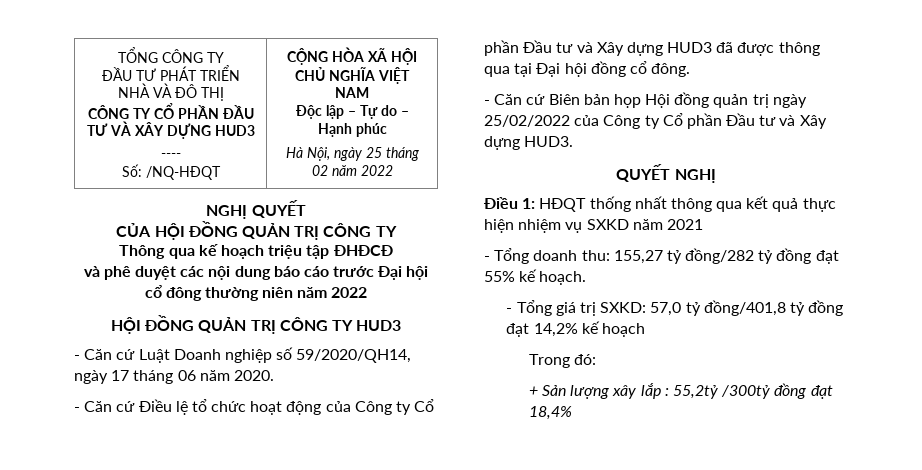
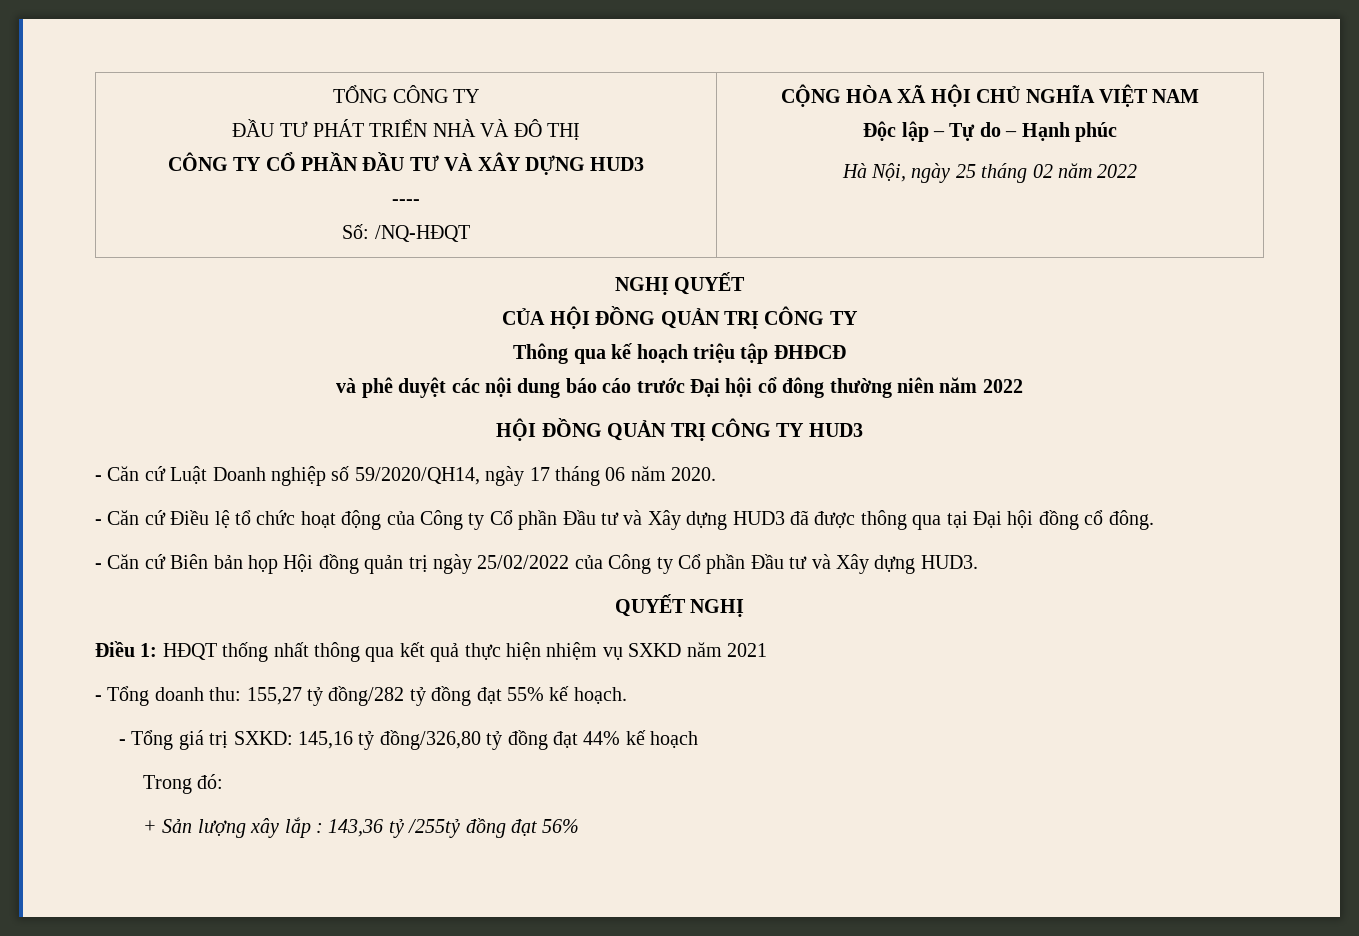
[650,300,844,316] [506,323,578,337] 57,0 tỷ đồng/401,8 tỷ đồng đạt 14,2% -> [298,730,621,750] 145,16 tỷ đồng/326,80 tỷ đồng đạt 44%
[672,383,833,399] [528,406,572,420] 55,2tỷ /300tỷ đồng đạt 18,4% -> [328,818,580,838] 143,36 tỷ /255tỷ đồng đạt 56%

